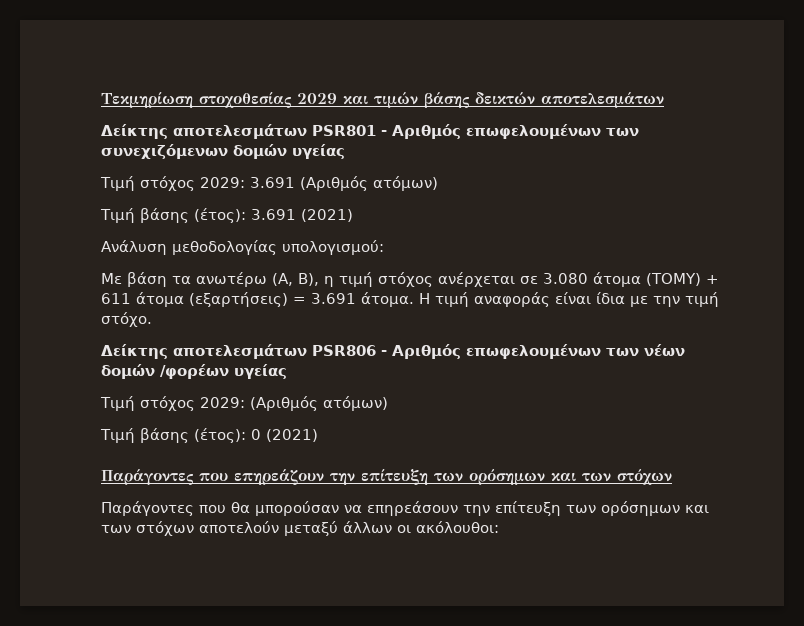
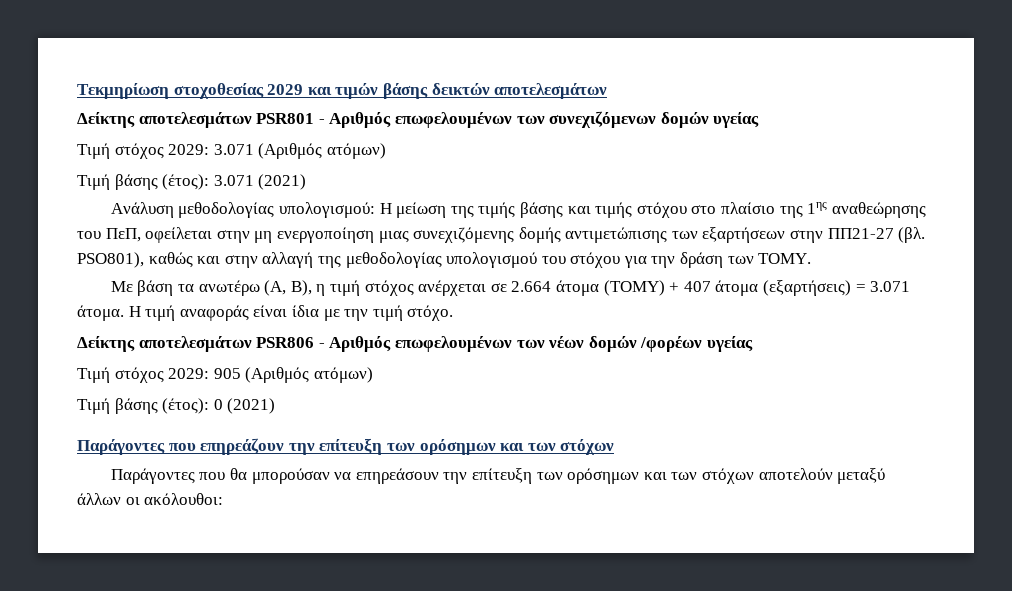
[250,176,438,191] [100,208,296,223] 3.691 (Αριθμός ατόμων) // Τιμή βάσης (έτος): 3.691 -> [213,143,386,159] [77,174,254,190] 3.071 (Αριθμός ατόμων) // Τιμή βάσης (έτος): 3.071
(384, 247) none -> [379,202,926,218] [77,227,926,243] [77,252,812,268] Η μείωση της τιμής βάσης και τιμής στόχου στο πλαίσιο της 1ης αναθεώρησης του ΠεΠ, οφείλεται στην μη ενεργοποίηση μιας συνεχιζόμενης δομής αντιμετώπισης των εξαρτήσεων στην ΠΠ21-27 (βλ. PSO801), καθώς και στην αλλαγή της μεθοδολογίας υπολογισμού του στόχου για την δράση των ΤΟΜΥ.
[543,273,588,284] 3.080 -> [511,281,552,292] 2.664
[101,293,131,304] 611 -> [683,281,711,292] 407
[311,293,356,304] 3.691 -> [870,281,911,292] 3.071
(245, 402) none -> [213,368,241,379] 905

